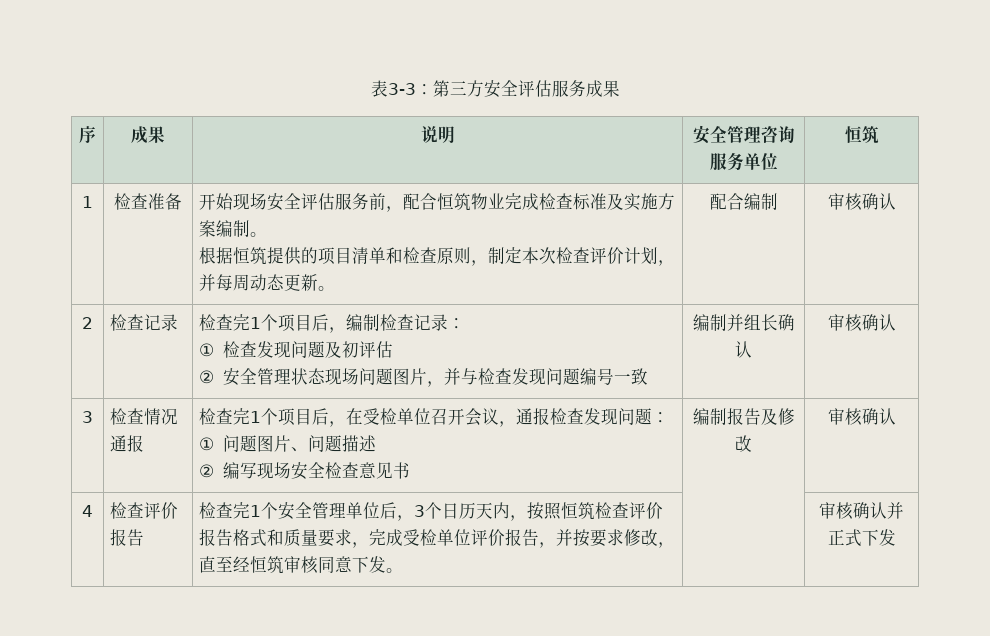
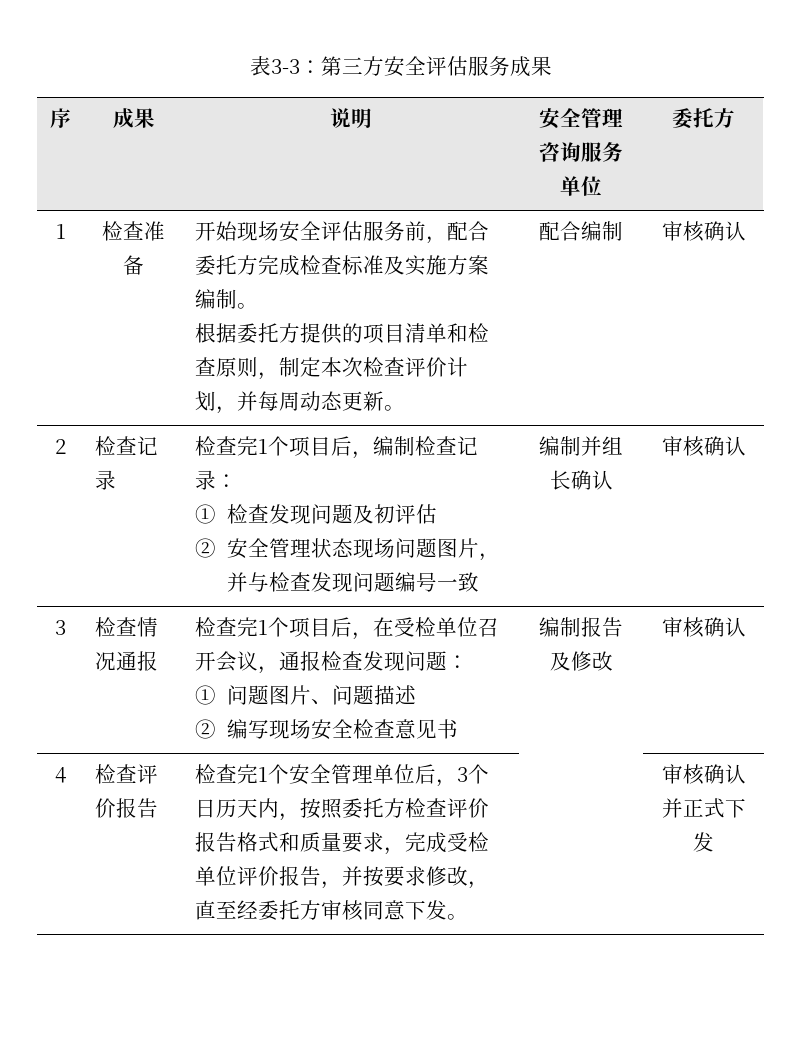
[844,126,879,143] 恒筑 -> [672,108,735,129] 委托方
[437,193,506,211] 恒筑物业 -> [195,255,259,276] 委托方
[233,247,268,265] 恒筑 -> [237,323,301,344] 委托方
[561,502,596,520] 恒筑 -> [342,798,406,819] 委托方
[250,556,285,574] 恒筑 -> [258,900,322,921] 委托方

